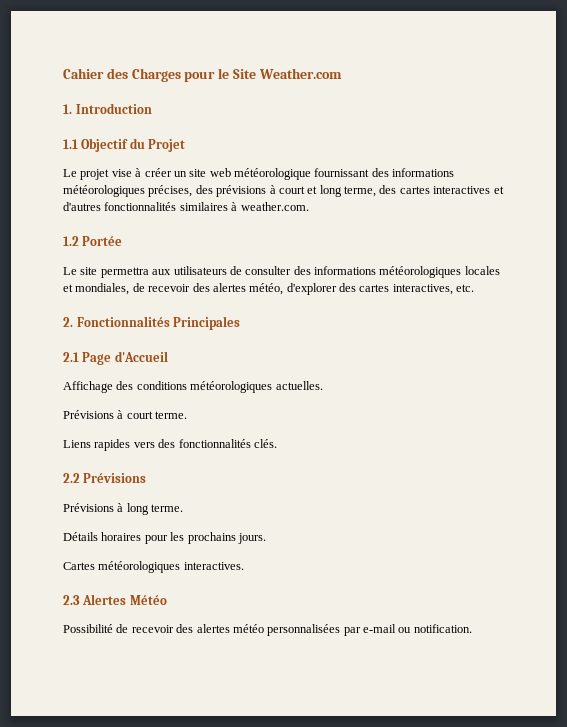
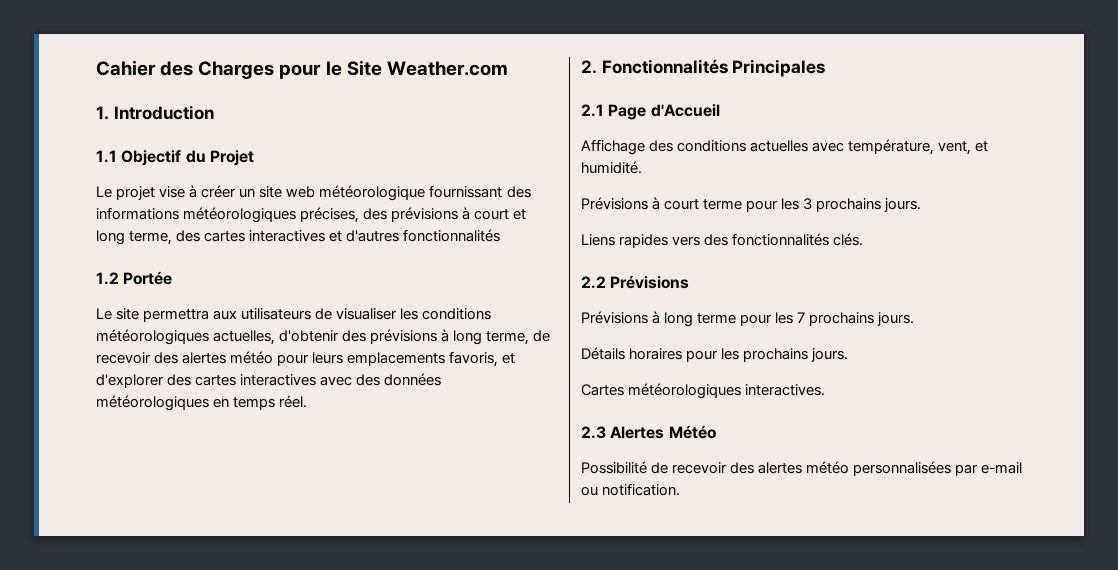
[179,202,309,211] similaires à weather.com. -> (501, 235) none
[245,266,500,278] [63,283,475,295] consulter des informations météorologiques locales et mondiales, de recevoir des alertes météo, d'explorer des cartes interactives, etc. -> [336,308,492,320] [96,329,551,345] [96,351,516,367] [96,373,442,388] [96,395,308,411] visualiser les conditions météorologiques actuelles, d'obtenir des prévisions à long terme, de recevoir des alertes météo pour leurs emplacements favoris, et d'explorer des cartes interactives avec des données météorologiques en temps réel.
[190,381,323,393] [63,410,188,419] météorologiques actuelles. // Prévisions à court terme. -> [750,139,989,155] [581,161,642,174] [581,197,922,212] actuelles avec température, vent, et humidité. // Prévisions à court terme pour les 3 prochains jours.
[151,504,184,512] terme. -> [697,312,915,326] terme pour les 7 prochains jours.

